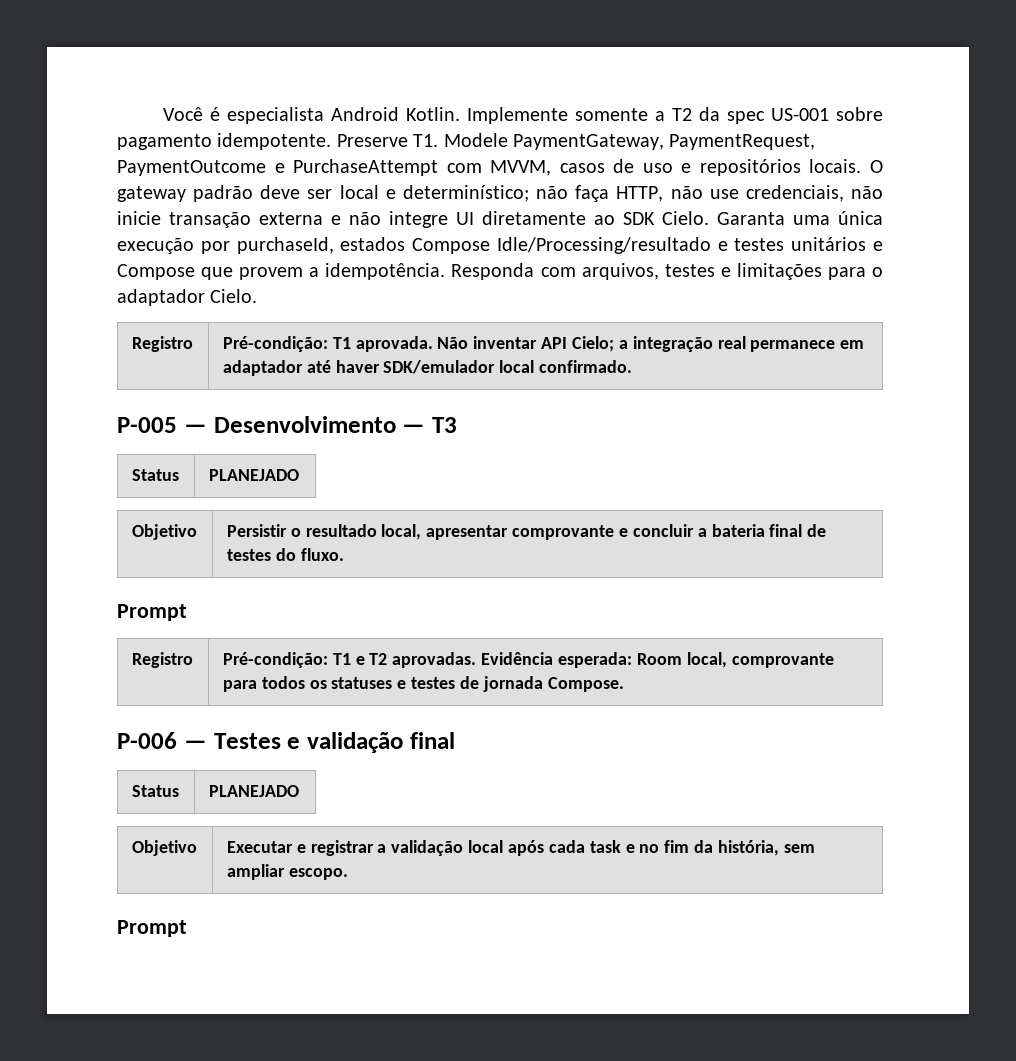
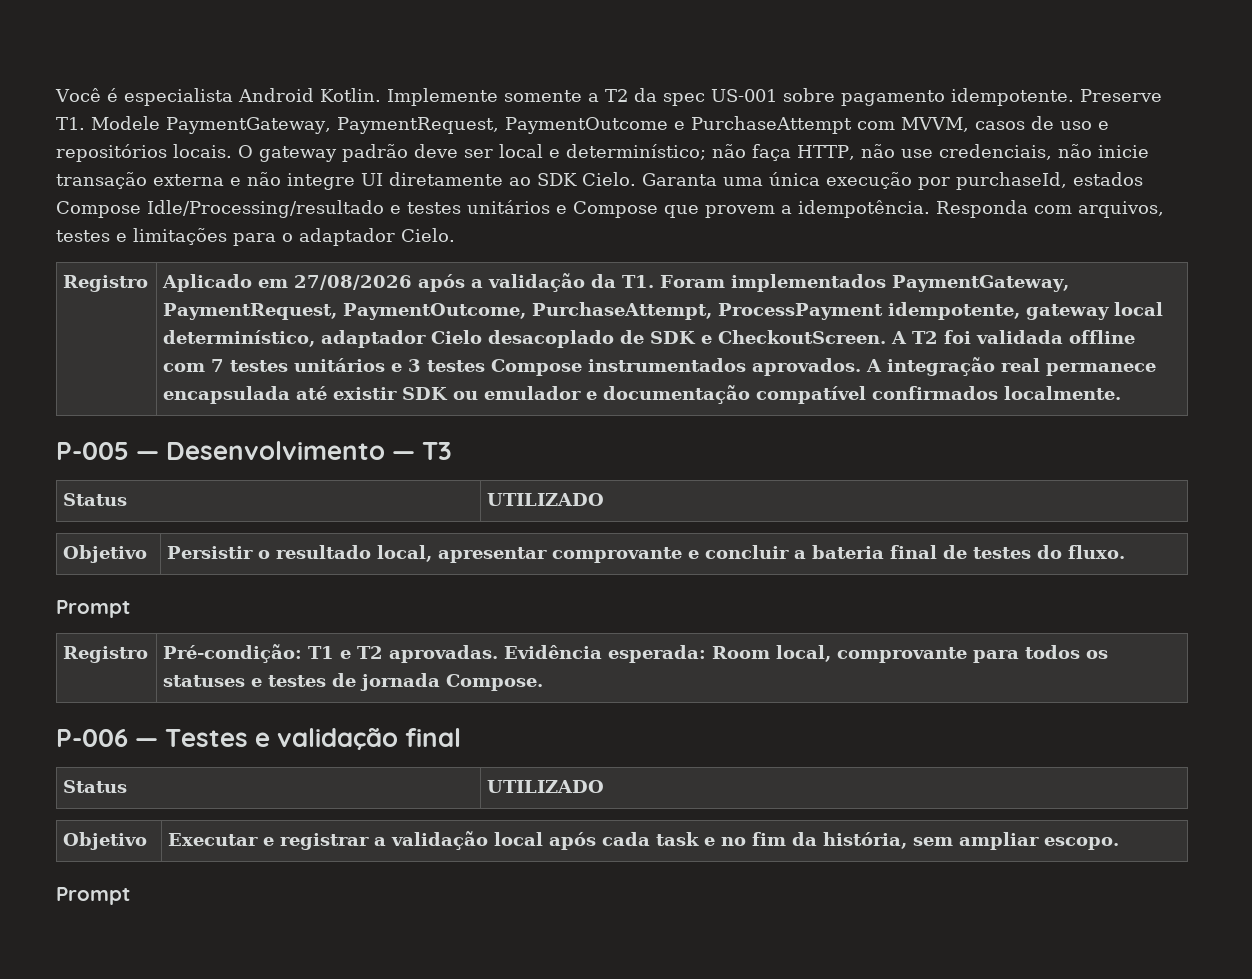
[222,336,865,352] [222,360,633,376] Pré-condição: T1 aprovada. Não inventar API Cielo; a integração real permanece em adaptador até haver SDK/emulador local confirmado. -> [162,273,1070,292] [163,302,1164,320] [163,330,1136,348] [163,357,1157,376] [163,385,1122,404] Aplicado em 27/08/2026 após a validação da T1. Foram implementados PaymentGateway, PaymentRequest, PaymentOutcome, PurchaseAttempt, ProcessPayment idempotente, gateway local determinístico, adaptador Cielo desacoplado de SDK e CheckoutScreen. A T2 foi validada offline com 7 testes unitários e 3 testes Compose instrumentados aprovados. A integração real permanece encapsulada até existir SDK ou emulador e documentação compatível confirmados localmente.
[208,469,299,481] PLANEJADO -> [487,493,605,506] UTILIZADO
[208,785,299,797] PLANEJADO -> [487,780,605,793] UTILIZADO

